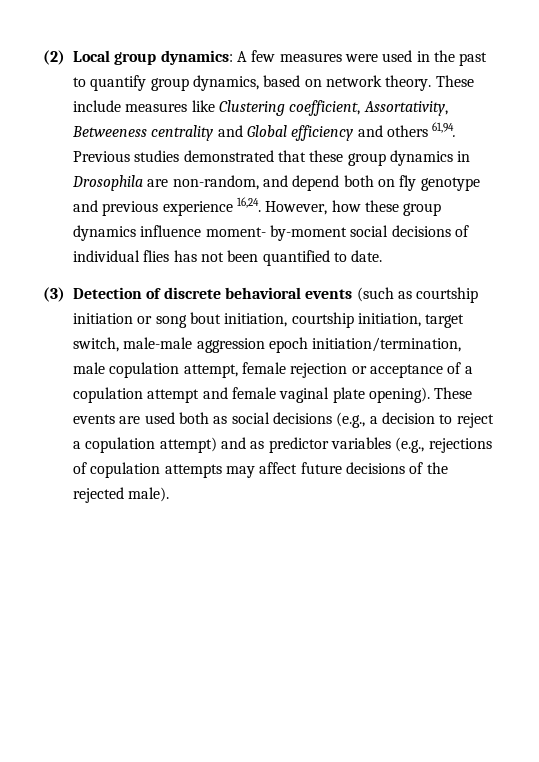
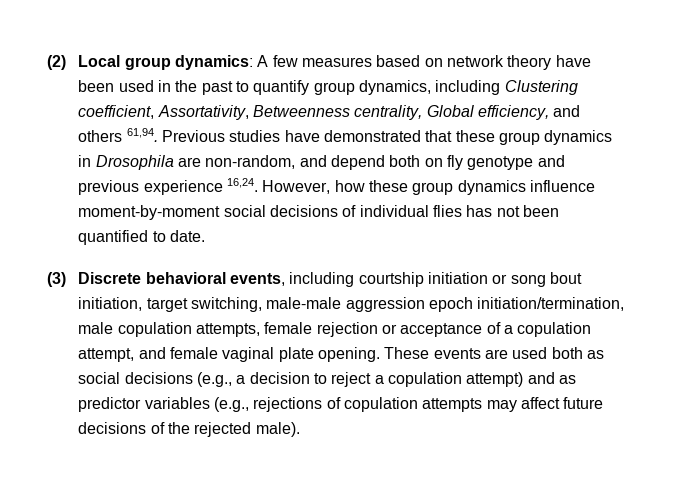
[344,54,378,62] were -> [376,55,591,70] [78,80,115,92] based on network theory have been
[263,75,474,91] [73,100,448,116] [72,125,354,141] based on network theory. These include measures like Clustering coefficient, Assortativity, Betweeness centrality and Global efficiency -> [435,80,578,95] [78,105,549,120] including Clustering coefficient, Assortativity, Betweenness centrality, Global efficiency,
(180, 156) none -> [284,130,320,142] have
[205,225,347,241] moment- by-moment -> [78,205,221,220] moment-by-moment
[73,287,412,302] Detection of discrete behavioral events (such as -> [78,272,355,287] Discrete behavioral events, including
[291,312,465,328] [73,337,119,352] courtship initiation, target switch, -> [146,297,263,312] target switching,
[183,364,238,378] attempt, -> [196,323,261,337] attempts,
[147,389,200,403] attempt -> [78,348,135,362] attempt,
[368,387,430,403] opening). -> [317,347,380,362] opening.

